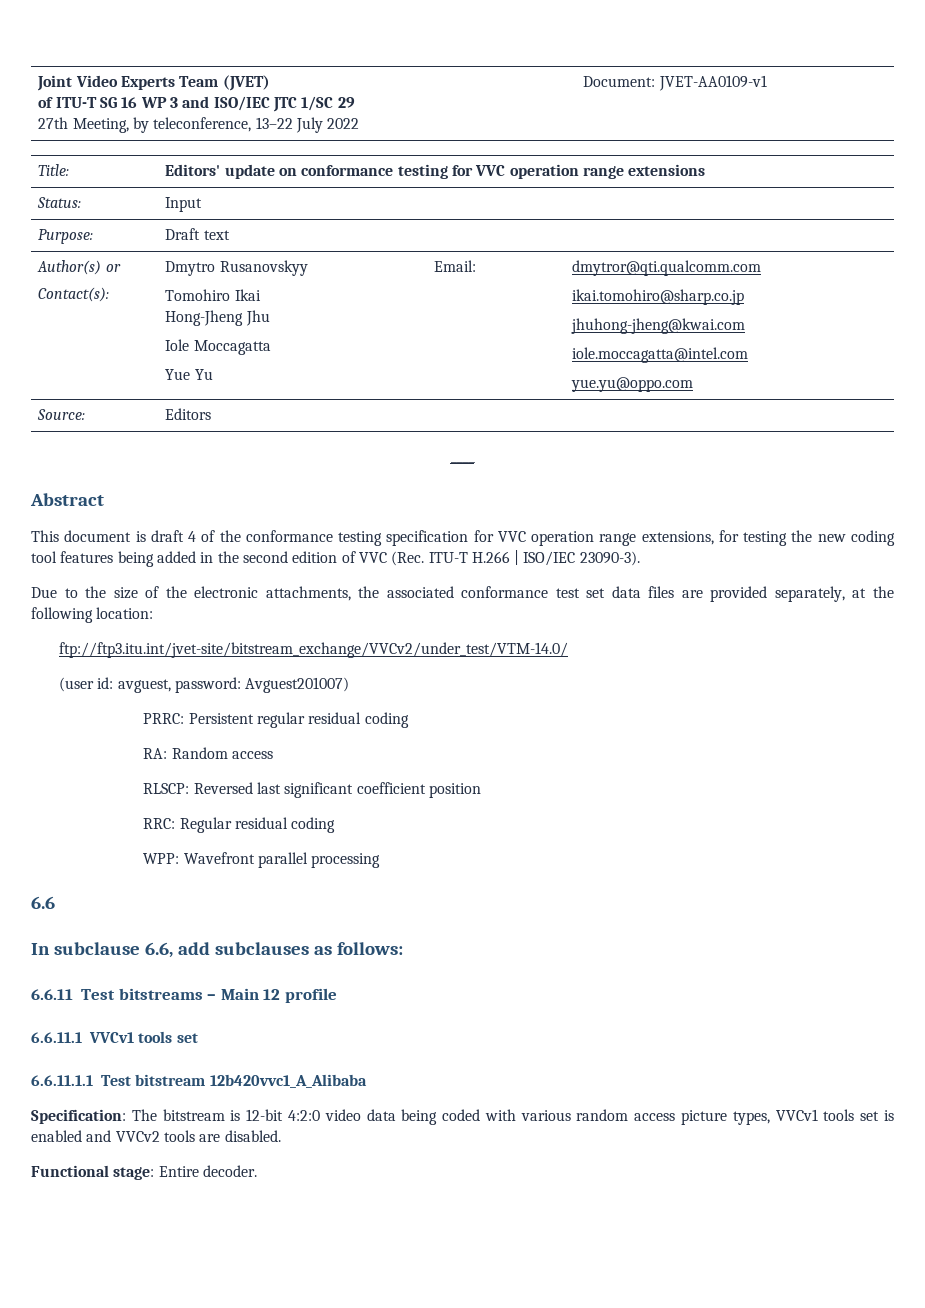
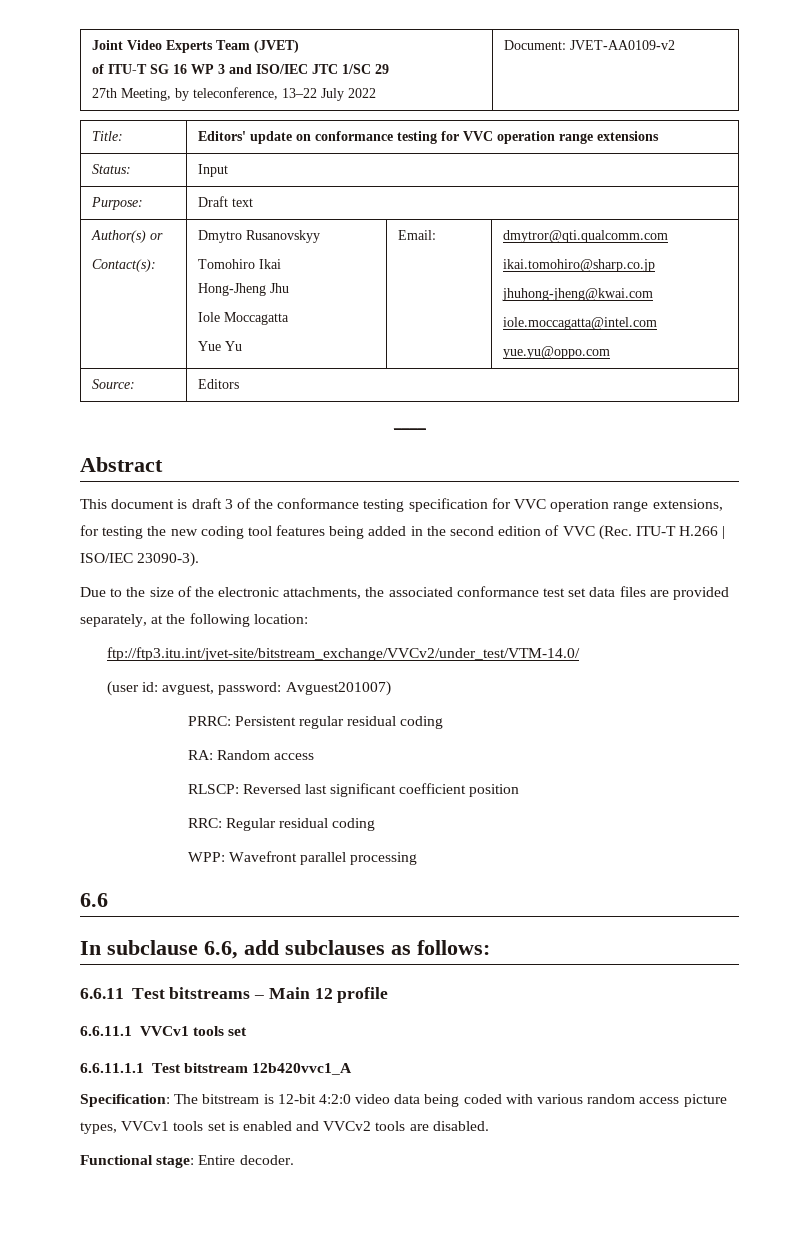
[658,75,767,91] JVET-AA0109-v1 -> [569,40,675,50] JVET-AA0109-v2
[188,531,197,542] 4 -> [224,499,233,509] 3
[209,1074,367,1088] 12b420vvc1_A_Alibaba -> [252,1063,353,1075] 12b420vvc1_A

